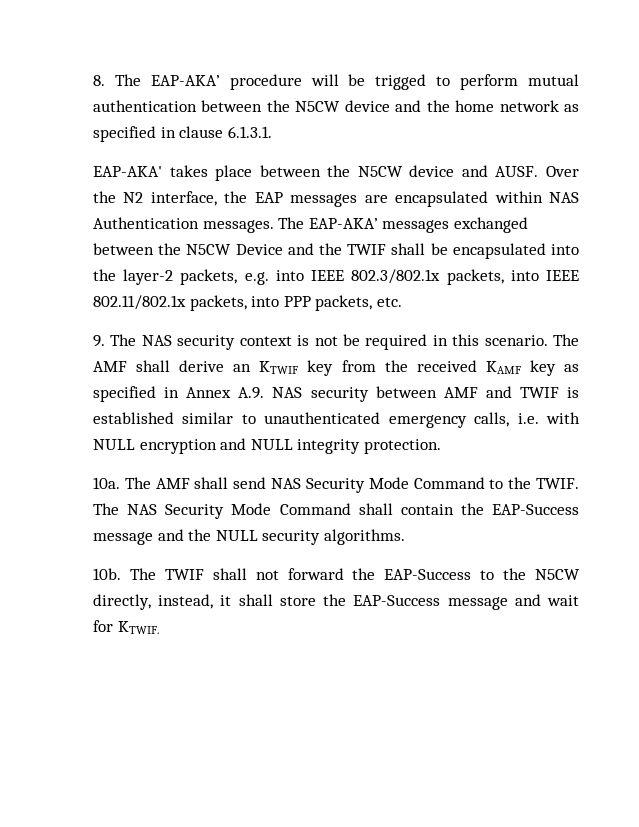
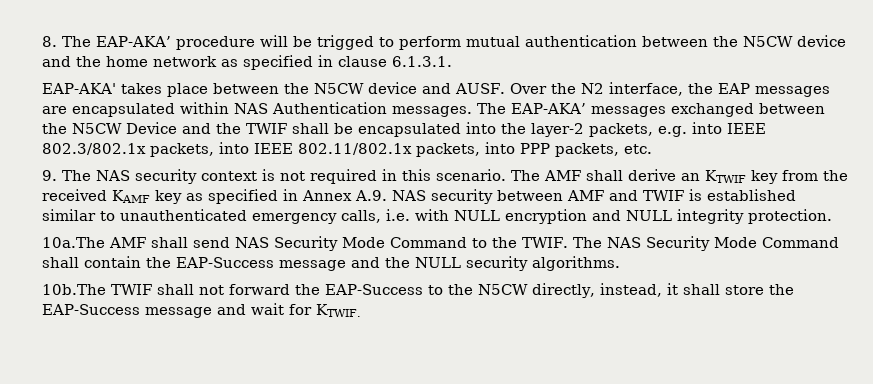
[342,334,360,346] be -> (305, 176) none
[93,477,151,489] 10a. The -> [41,237,105,248] 10a.The
[93,568,156,580] 10b. The -> [41,284,106,295] 10b.The

